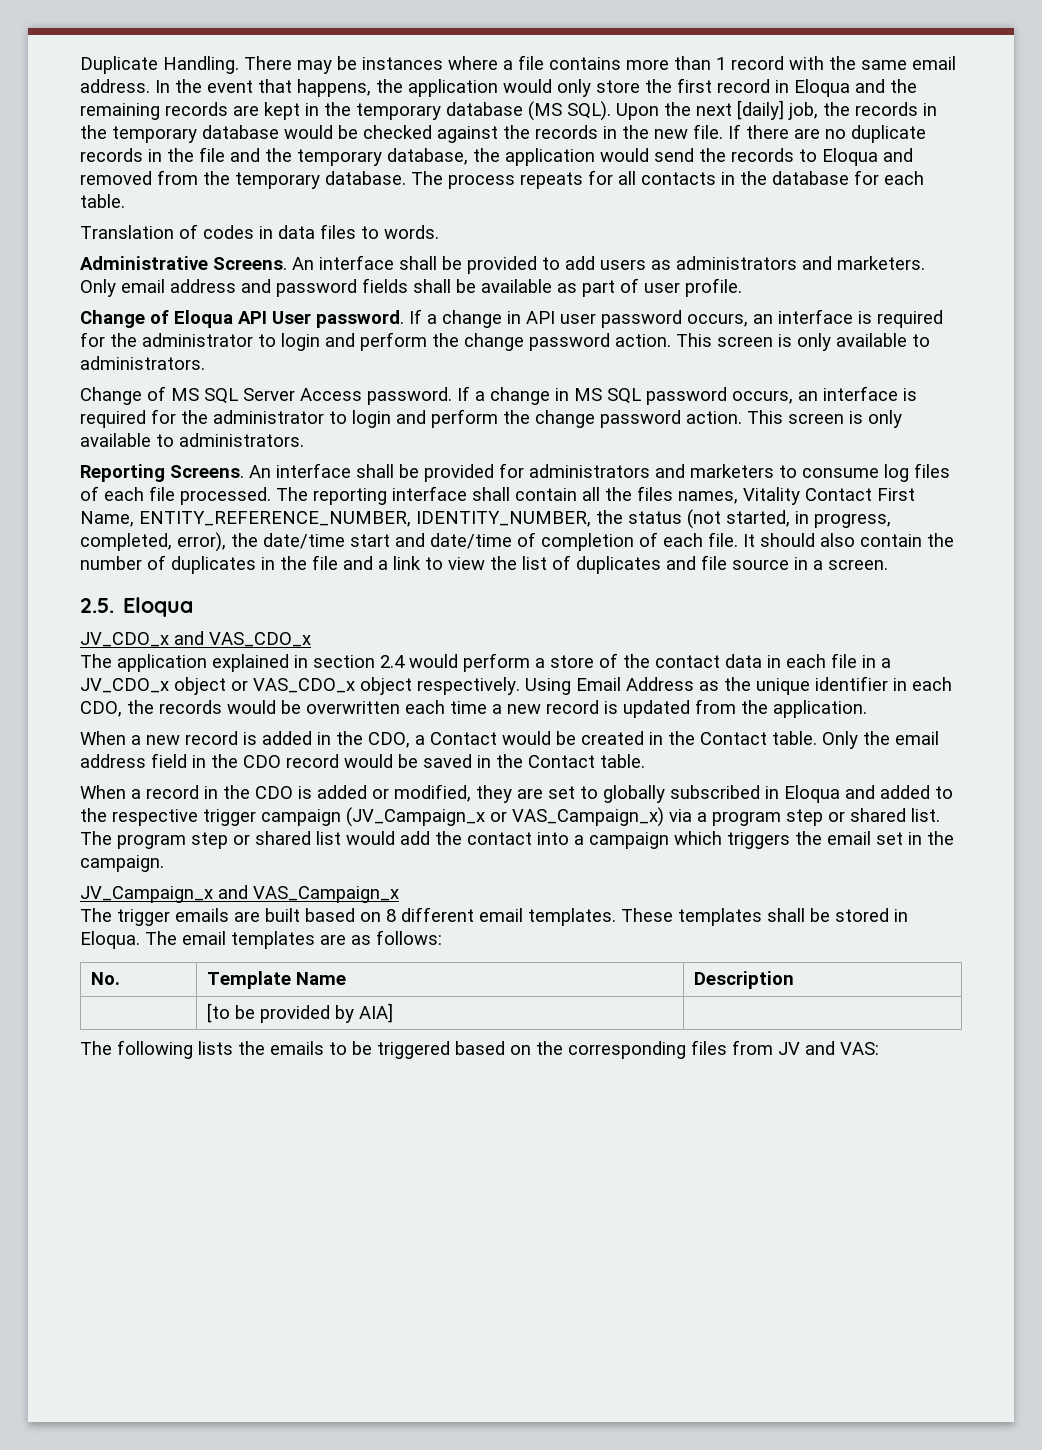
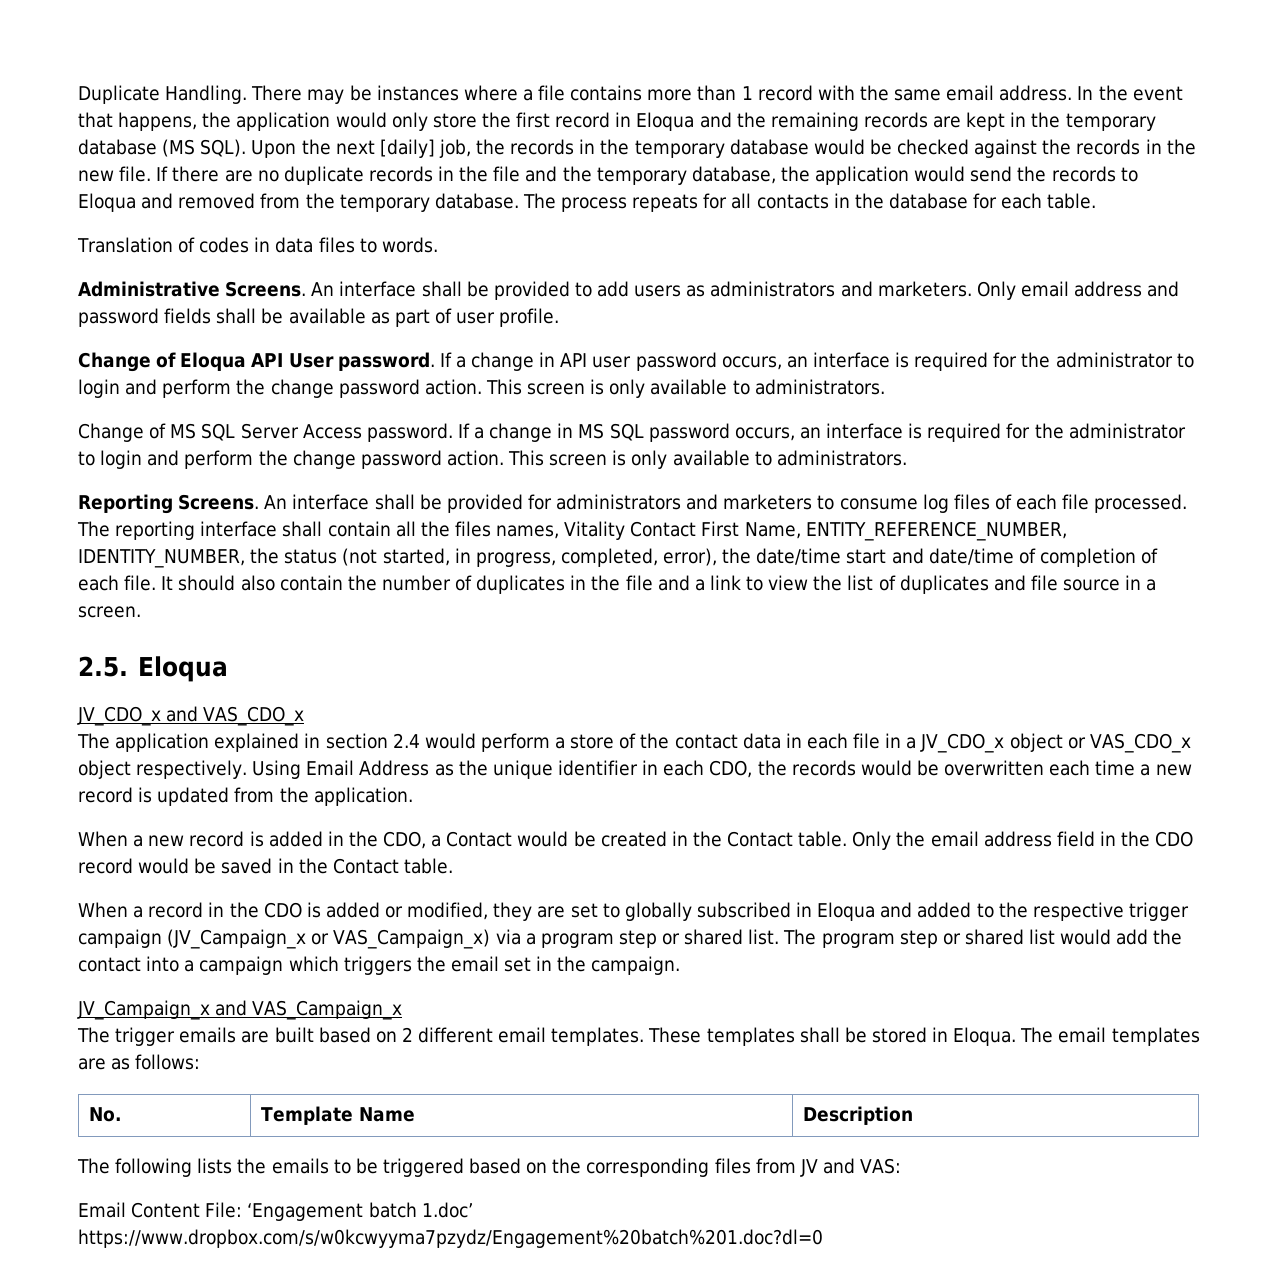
[386,909,396,922] 8 -> [401,1027,413,1042] 2
[206,1003,393,1023] // | [to be provided by AIA] | -> (914, 1115) none
(879, 1048) none -> [78,1202,473,1221] [78,1229,823,1248] // Email Content File: ‘Engagement batch 1.doc’ https://www.dropbox.com/s/w0kcwyyma7pzydz/Engagement%20batch%201.doc?dl=0

